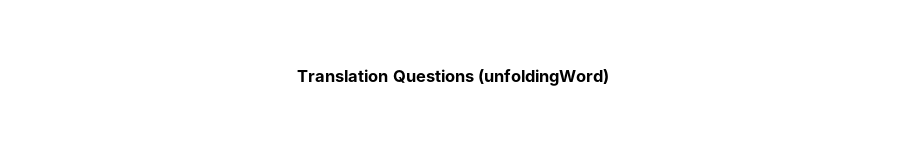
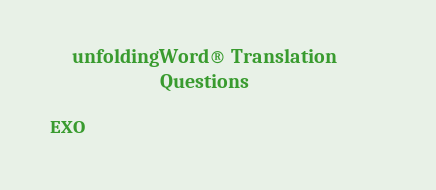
(297, 75) none -> [71,48,226,67] unfoldingWord®
[477,69,609,86] (unfoldingWord) -> [50,121,85,133] // EXO

